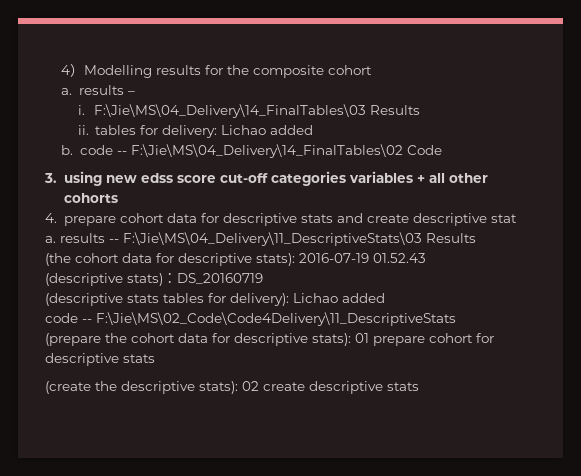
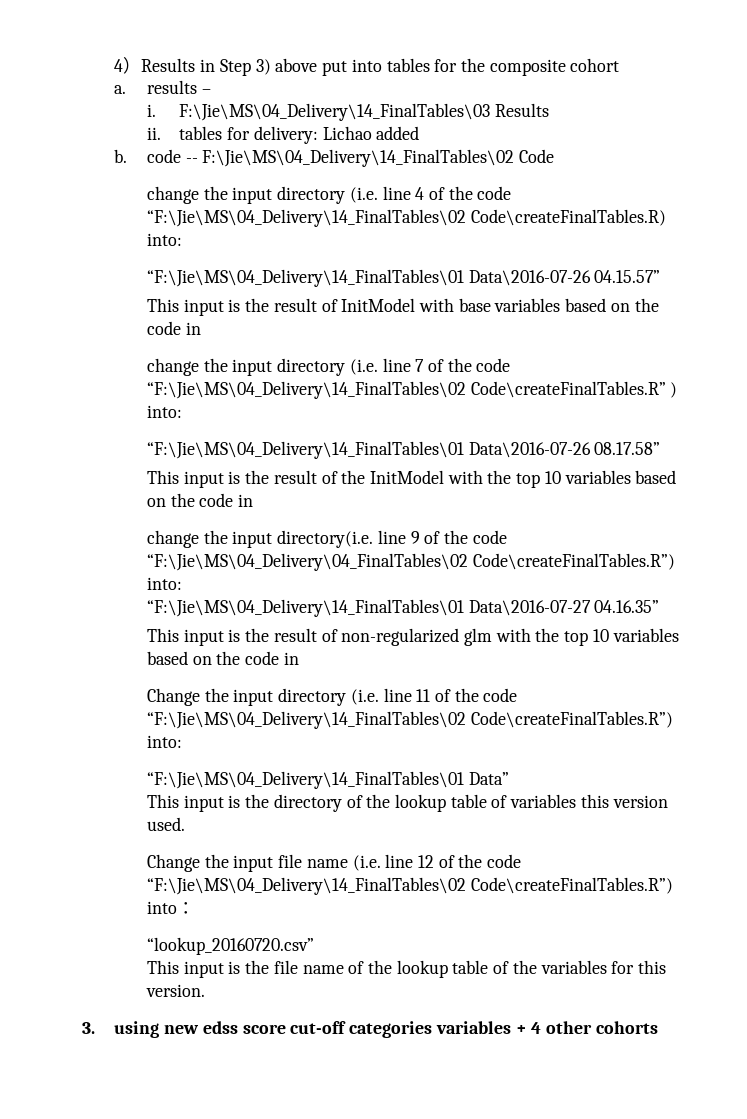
[84,65,202,78] Modelling results -> [141,58,430,76] Results in Step 3) above put into tables
(443, 150) none -> [146,186,512,204] [146,209,666,227] [146,233,182,246] [146,269,661,287] [146,298,659,316] [146,321,201,335] [146,358,511,376] [146,381,678,399] [146,405,182,418] [146,441,661,459] [146,470,677,488] [146,493,254,507] [146,530,507,548] [146,553,675,571] [146,577,182,590] [146,599,660,617] [146,628,679,646] [146,651,299,665] [146,688,518,706] [146,711,673,729] [146,735,182,748] [146,771,509,789] [146,794,668,812] [146,817,185,831] [146,854,522,872] [146,877,673,895] [146,901,195,914] [146,937,314,955] [146,960,667,978] [145,984,205,997] // change the input directory (i.e. line 4 of the code “F:\Jie\MS\04_Delivery\14_FinalTables\02 Code\createFinalTables.R) into: // “F:\Jie\MS\04_Delivery\14_FinalTables\01 Data\2016-07-26 04.15.57” // This input is the result of InitModel with base variables based on the code in // change the input directory (i.e. line 7 of the code “F:\Jie\MS\04_Delivery\14_FinalTables\02 Code\createFinalTables.R” ) into: // “F:\Jie\MS\04_Delivery\14_FinalTables\01 Data\2016-07-26 08.17.58” // This input is the result of the InitModel with the top 10 variables based on the code in // change the input directory(i.e. line 9 of the code “F:\Jie\MS\04_Delivery\04_FinalTables\02 Code\createFinalTables.R”) into: // “F:\Jie\MS\04_Delivery\14_FinalTables\01 Data\2016-07-27 04.16.35” // This input is the result of non-regularized glm with the top 10 variables based on the code in // Change the input directory (i.e. line 11 of the code “F:\Jie\MS\04_Delivery\14_FinalTables\02 Code\createFinalTables.R”) into: // “F:\Jie\MS\04_Delivery\14_FinalTables\01 Data” // This input is the directory of the lookup table of variables this version used. // Change the input file name (i.e. line 12 of the code “F:\Jie\MS\04_Delivery\14_FinalTables\02 Code\createFinalTables.R”) into： // “lookup_20160720.csv” // This input is the file name of the lookup table of the variables for this version.
[428,173,445,183] all -> [531,1022,542,1034] 4
[45,213,517,226] [45,232,476,246] [45,253,426,266] [45,273,263,286] [45,293,385,306] [45,312,456,326] [45,333,494,346] [45,353,155,366] [45,381,419,394] // 4. prepare cohort data for descriptive stats and create descriptive stat // a. results -- F:\Jie\MS\04_Delivery\11_DescriptiveStats\03 Results // (the cohort data for descriptive stats): 2016-07-19 01.52.43 // (descriptive stats)：DS_20160719 // (descriptive stats tables for delivery): Lichao added // code -- F:\Jie\MS\02_Code\Code4Delivery\11_DescriptiveStats // (prepare the cohort data for descriptive stats): 01 prepare cohort for descriptive stats // (create the descriptive stats): 02 create descriptive stats -> (658, 1027) none

